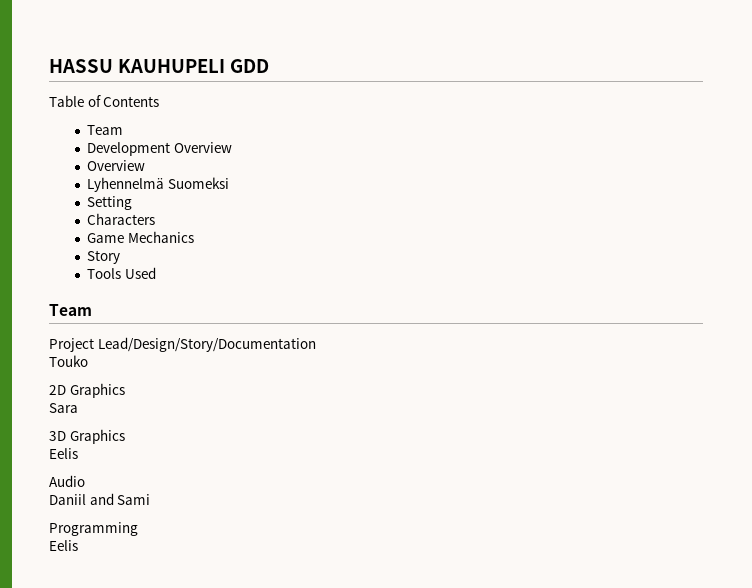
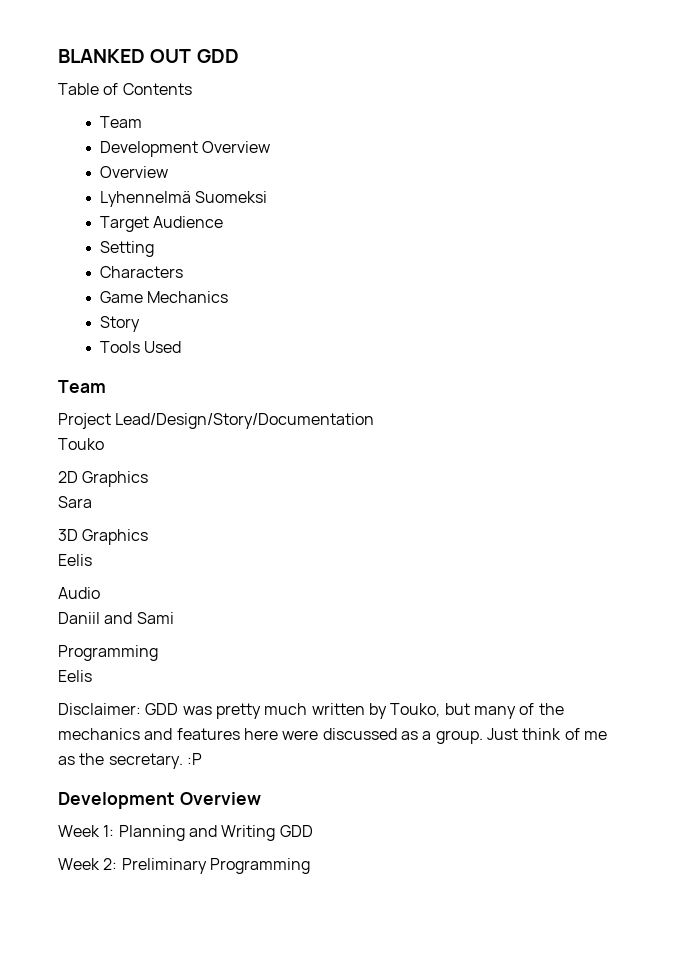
[49,59,225,73] HASSU KAUHUPELI -> [58,49,192,63] BLANKED OUT
(229, 183) none -> [100,216,224,232] // Target Audience
(78, 545) none -> [58,703,564,719] [58,728,607,744] [58,753,202,769] [58,792,261,809] [58,825,313,841] [58,858,310,874] // Disclaimer: GDD was pretty much written by Touko, but many of the mechanics and features here were discussed as a group. Just think of me as the secretary. :P // Development Overview // Week 1: Planning and Writing GDD // Week 2: Preliminary Programming

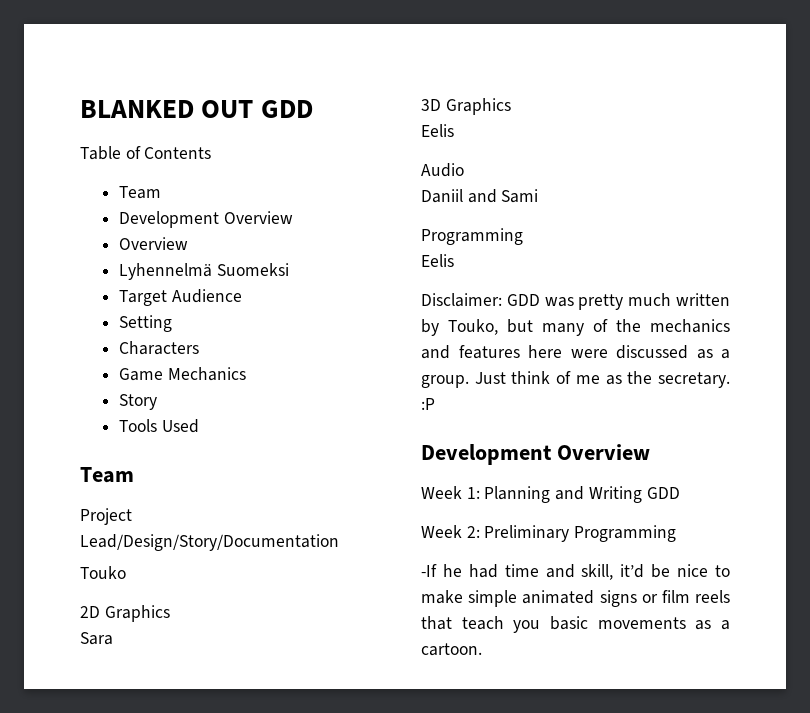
(310, 866) none -> [421,564,730,580] [421,590,730,607] [421,616,730,633] [421,643,482,656] // -If he had time and skill, it’d be nice to make simple animated signs or film reels that teach you basic movements as a cartoon.

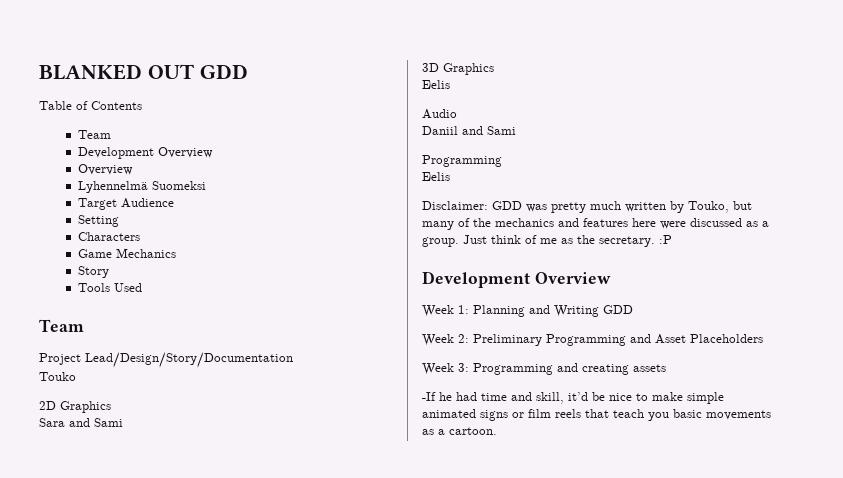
(113, 638) none -> [69,418,123,427] and Sami
(677, 533) none -> [630,334,763,344] [422,363,666,375] and Asset Placeholders // Week 3: Programming and creating assets

